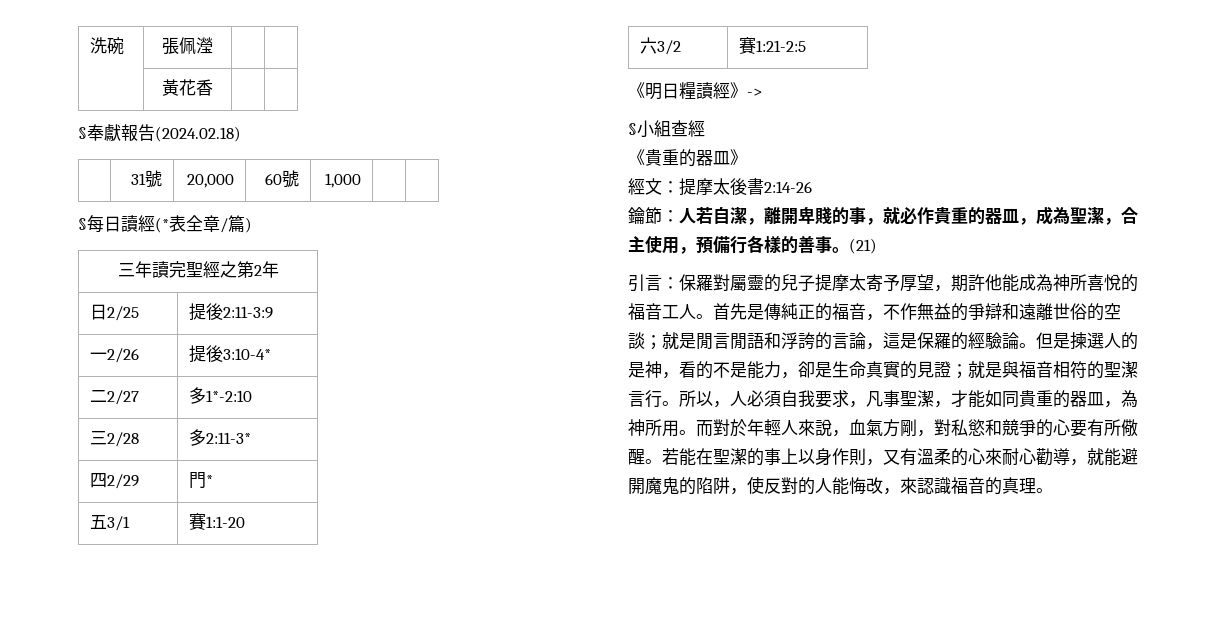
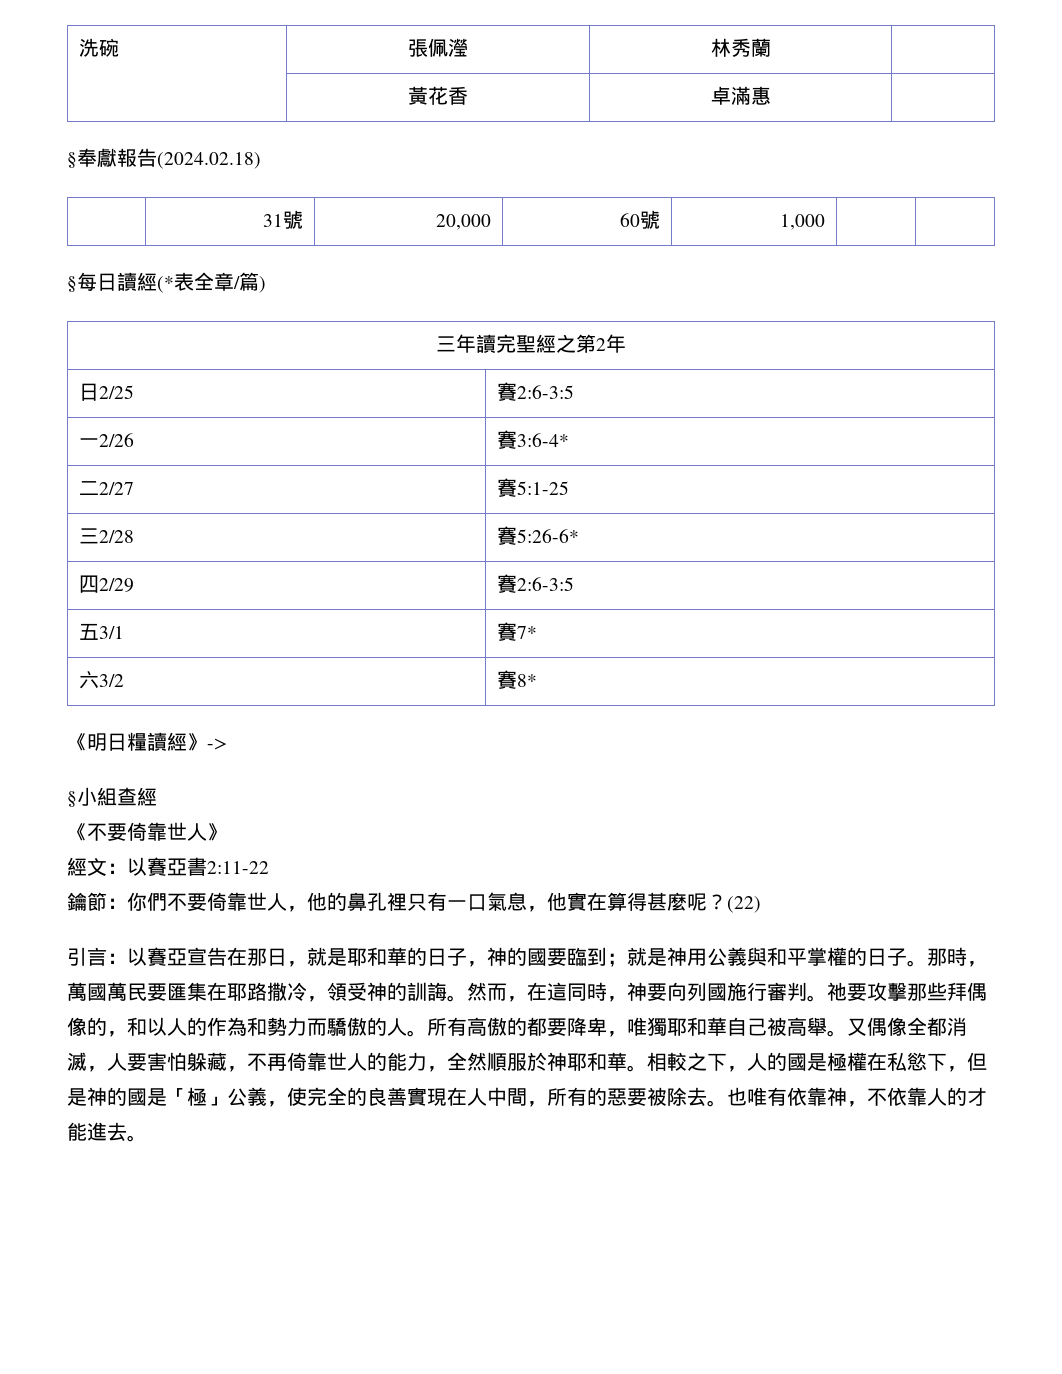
(213, 45) none -> [710,38,771,57] 林秀蘭
(213, 87) none -> [710,86,771,105] 卓滿惠
[189,303,274,321] 提後2:11-3:9 -> [496,382,574,401] 賽2:6-3:5
[189,345,272,363] 提後3:10-4* -> [496,430,569,449] 賽3:6-4*
[189,387,253,404] 多1*-2:10 -> [496,478,569,497] 賽5:1-25
[189,429,252,446] 多2:11-3* -> [496,526,579,545] 賽5:26-6*
[189,472,214,489] 門* -> [496,574,574,593] 賽2:6-3:5
[206,516,246,528] 1:1-20 -> [516,626,537,639] 7*
[756,40,807,52] 1:21-2:5 -> [516,674,537,687] 8*
[645,149,730,167] 貴重的器皿 -> [87,822,207,841] 不要倚靠世人
[679,178,812,196] [628,206,1138,225] [628,235,877,254] [628,274,1138,292] [628,303,1121,321] [628,332,1138,350] [628,361,1138,379] [628,390,1138,408] [628,419,1138,437] [628,448,1138,466] [628,476,1036,495] 提摩太後書2:14-26 // 鑰節：人若自潔，離開卑賤的事，就必作貴重的器皿，成為聖潔，合主使用，預備行各樣的善事。(21) // 引言：保羅對屬靈的兒子提摩太寄予厚望，期許他能成為神所喜悅的福音工人。首先是傳純正的福音，不作無益的爭辯和遠離世俗的空談；就是閒言閒語和浮誇的言論，這是保羅的經驗論。但是揀選人的是神，看的不是能力，卻是生命真實的見證；就是與福音相符的聖潔言行。所以，人必須自我要求，凡事聖潔，才能如同貴重的器皿，為神所用。而對於年輕人來說，血氣方剛，對私慾和競爭的心要有所儆醒。若能在聖潔的事上以身作則，又有溫柔的心來耐心勸導，就能避開魔鬼的陷阱，使反對的人能悔改，來認識福音的真理 -> [127,857,269,876] [67,892,761,913] [67,947,987,967] [67,982,987,1002] [67,1017,967,1037] [67,1052,987,1072] [67,1087,987,1107] [67,1122,127,1141] 以賽亞書2:11-22 // 鑰節：你們不要倚靠世人，他的鼻孔裡只有一口氣息，他實在算得甚麼呢？(22) // 引言：以賽亞宣告在那日，就是耶和華的日子，神的國要臨到；就是神用公義與和平掌權的日子。那時，萬國萬民要匯集在耶路撒冷，領受神的訓誨。然而，在這同時，神要向列國施行審判。祂要攻擊那些拜偶像的，和以人的作為和勢力而驕傲的人。所有高傲的都要降卑，唯獨耶和華自己被高舉。又偶像全都消滅，人要害怕躲藏，不再倚靠世人的能力，全然順服於神耶和華。相較之下，人的國是極權在私慾下，但是神的國是「極」公義，使完全的良善實現在人中間，所有的惡要被除去。也唯有依靠神，不依靠人的才能進去

